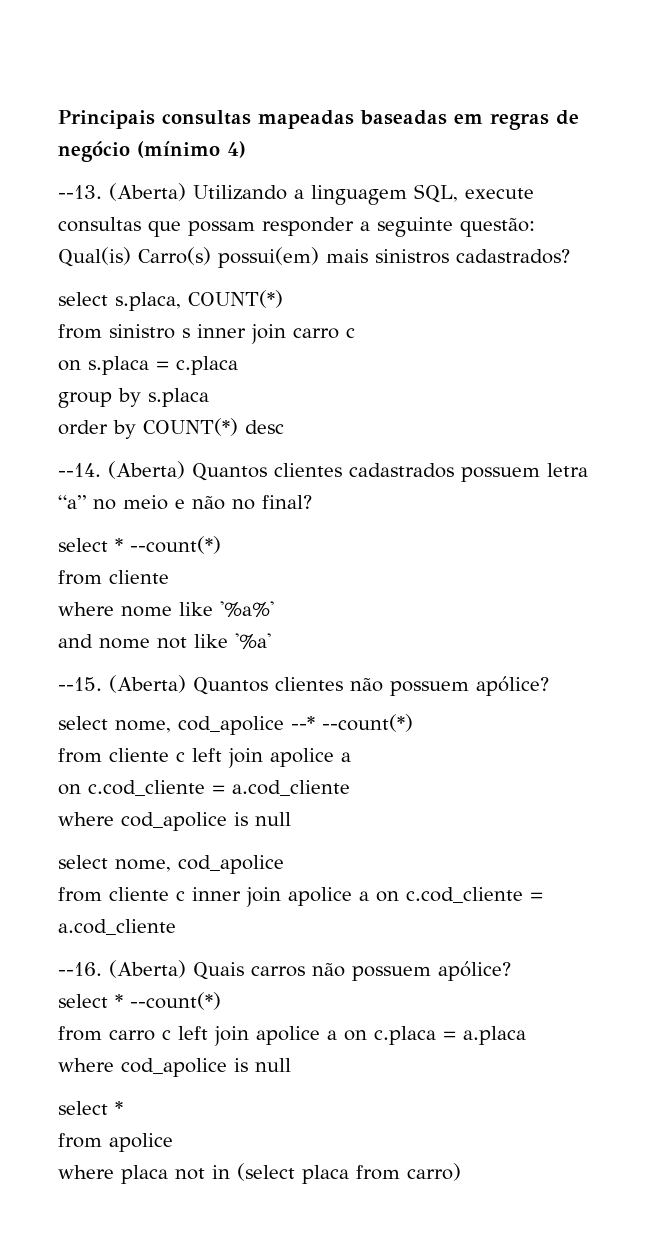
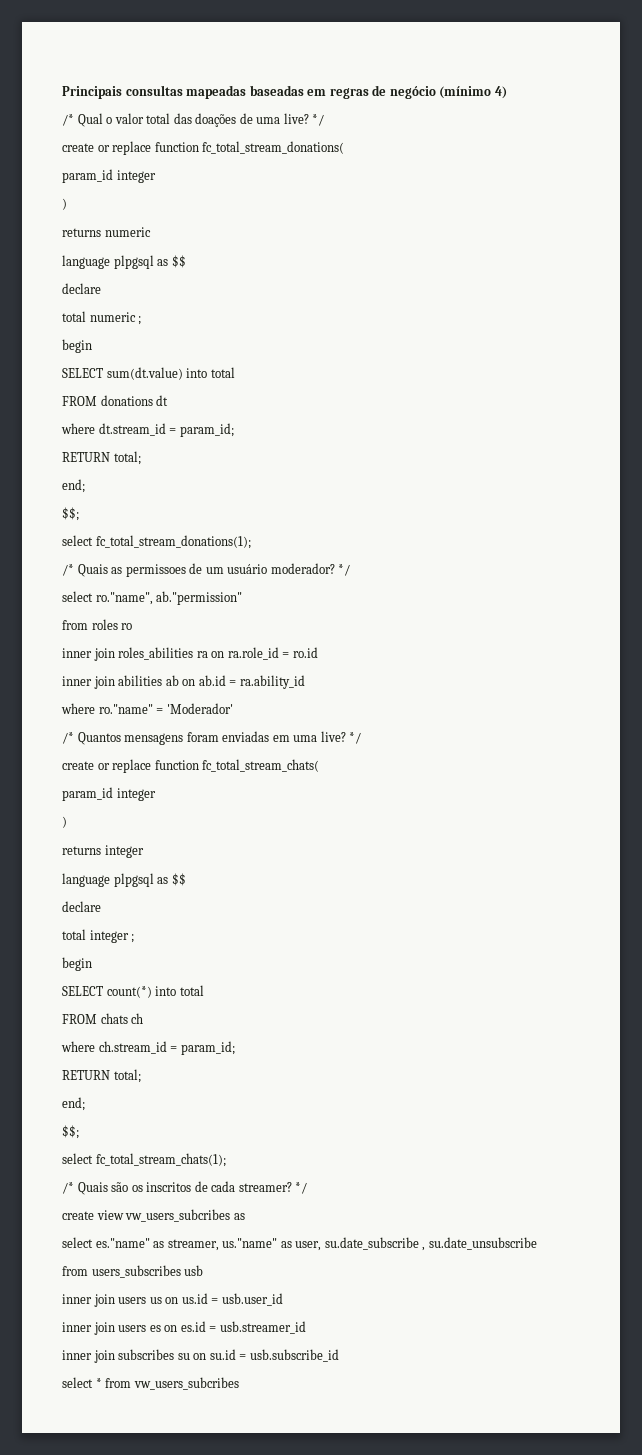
[58,183,534,205] [58,217,535,237] [58,247,570,268] [58,290,283,311] [58,324,355,344] [58,356,238,375] [58,388,209,408] [58,418,284,439] [58,461,588,482] [58,495,312,510] [58,536,221,554] [58,570,169,585] [58,601,274,617] [58,633,271,649] [58,675,549,696] [58,714,413,735] [58,748,351,768] [58,780,350,796] [58,812,291,831] [58,855,284,874] [58,887,543,907] [58,919,176,935] [58,960,511,981] [58,992,221,1010] [58,1026,526,1046] [58,1058,291,1077] [58,1101,123,1115] [58,1133,173,1152] [58,1163,461,1184] --13. (Aberta) Utilizando a linguagem SQL, execute consultas que possam responder a seguinte questão: Qual(is) Carro(s) possui(em) mais sinistros cadastrados? // select s.placa, COUNT(*) // from sinistro s inner join carro c // on s.placa = c.placa // group by s.placa // order by COUNT(*) desc // --14. (Aberta) Quantos clientes cadastrados possuem letra “a” no meio e não no final? // select * --count(*) // from cliente // where nome like '%a%' // and nome not like '%a' // --15. (Aberta) Quantos clientes não possuem apólice? // select nome, cod_apolice --* --count(*) // from cliente c left join apolice a // on c.cod_cliente = a.cod_cliente // where cod_apolice is null // select nome, cod_apolice // from cliente c inner join apolice a on c.cod_cliente = a.cod_cliente // --16. (Aberta) Quais carros não possuem apólice? // select * --count(*) // from carro c left join apolice a on c.placa = a.placa // where cod_apolice is null // select * // from apolice // where placa not in (select placa from carro) -> [62,113,325,127] [62,141,345,155] [62,169,156,183] [62,198,67,210] [62,227,151,237] [62,255,186,269] [62,283,101,294] [62,311,142,325] [62,339,92,353] [62,367,235,380] [62,395,169,406] [61,423,234,437] [62,451,141,465] [62,479,85,493] [62,507,79,521] [62,535,251,549] [62,563,351,577] [62,591,243,605] [62,619,133,630] [62,647,318,661] [62,675,305,689] [61,703,233,714] [62,731,362,745] [62,759,320,773] [62,787,156,801] [62,816,67,828] [62,845,144,858] [62,873,186,887] [62,901,101,912] [62,929,135,943] [62,957,92,971] [62,985,204,998] [62,1013,144,1024] [61,1041,235,1055] [62,1069,141,1083] [62,1097,85,1111] [62,1125,79,1139] [62,1153,226,1167] [62,1181,308,1195] [62,1209,245,1222] [62,1237,537,1251] [62,1265,204,1278] [62,1293,283,1307] [62,1321,306,1335] [62,1349,339,1363] [62,1377,239,1390] /* Qual o valor total das doações de uma live? */ // create or replace function fc_total_stream_donations( // param_id integer // ) // returns numeric // language plpgsql as $$ // declare // total numeric ; // begin // SELECT sum(dt.value) into total // FROM donations dt // where dt.stream_id = param_id; // RETURN total; // end; // $$; // select fc_total_stream_donations(1); // /* Quais as permissoes de um usuário moderador? */ // select ro."name", ab."permission" // from roles ro // inner join roles_abilities ra on ra.role_id = ro.id // inner join abilities ab on ab.id = ra.ability_id // where ro."name" = 'Moderador' // /* Quantos mensagens foram enviadas em uma live? */ // create or replace function fc_total_stream_chats( // param_id integer // ) // returns integer // language plpgsql as $$ // declare // total integer ; // begin // SELECT count(*) into total // FROM chats ch // where ch.stream_id = param_id; // RETURN total; // end; // $$; // select fc_total_stream_chats(1); // /* Quais são os inscritos de cada streamer? */ // create view vw_users_subcribes as // select es."name" as streamer, us."name" as user, su.date_subscribe , su.date_unsubscribe // from users_subscribes usb // inner join users us on us.id = usb.user_id // inner join users es on es.id = usb.streamer_id // inner join subscribes su on su.id = usb.subscribe_id // select * from vw_users_subcribes

